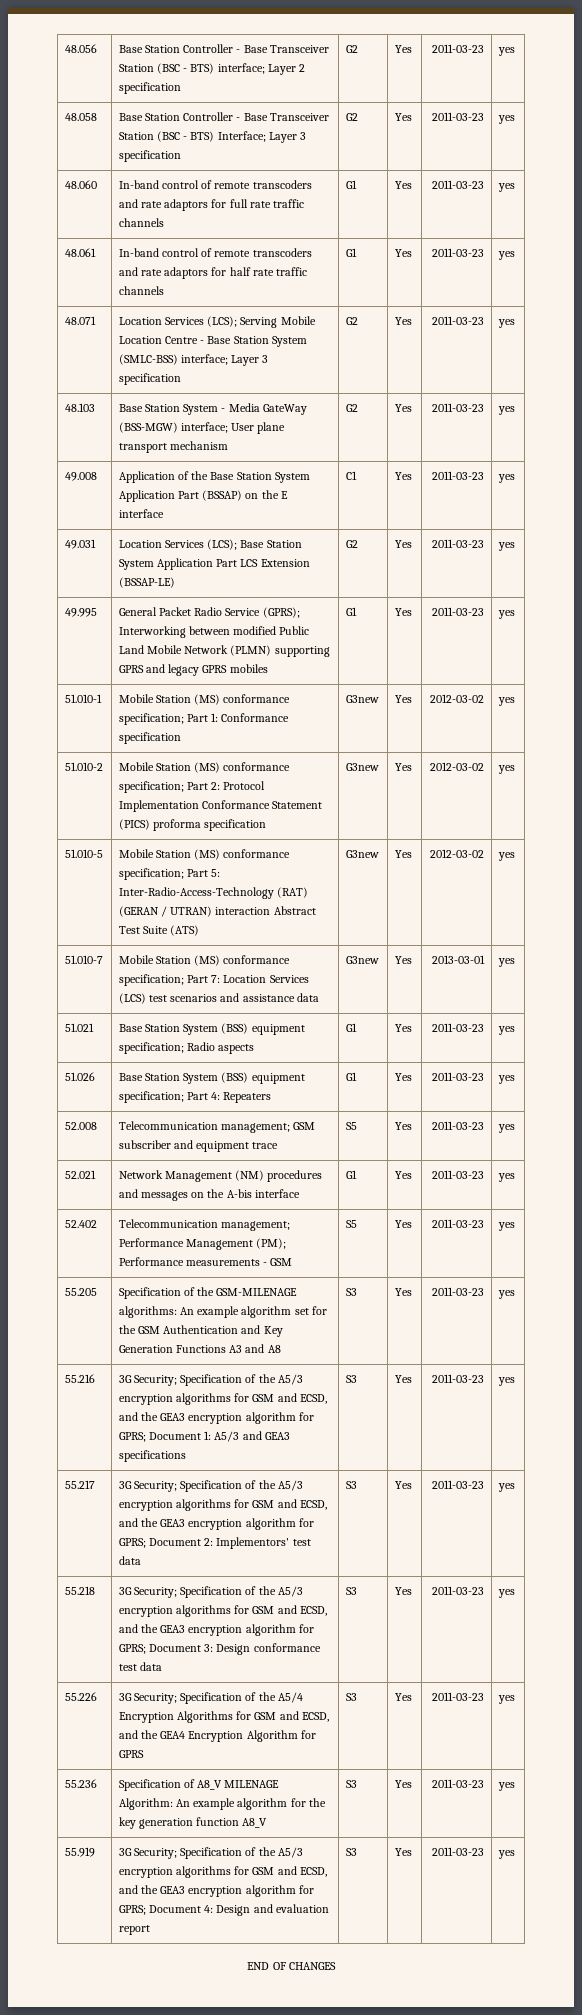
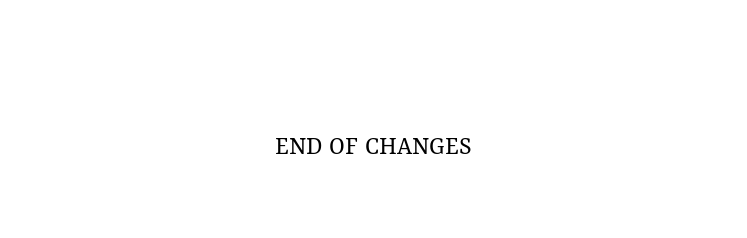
[64,44,97,53] [118,44,329,53] [118,63,306,75] [118,82,181,94] [345,45,358,53] [394,45,412,53] [432,44,485,53] [497,47,515,56] [64,113,97,121] [118,112,329,121] [118,131,307,143] [118,150,181,162] [345,113,358,121] [394,113,412,121] [432,112,485,121] [497,115,515,124] [64,180,97,189] [118,180,312,189] [118,199,305,211] [118,218,164,227] [345,180,357,189] [394,181,412,189] [432,180,485,189] [497,183,515,192] [64,248,96,257] [118,248,312,257] [118,267,308,279] [118,286,164,295] [345,248,357,257] [394,249,412,257] [432,248,485,257] [497,251,515,260] [64,316,96,325] [118,316,316,328] [118,336,307,347] [118,354,269,366] [118,373,181,385] [345,317,358,325] [394,317,412,325] [432,316,485,325] [497,319,515,328] [64,403,95,412] [118,403,307,415] [118,422,286,434] [118,441,228,453] [345,404,358,412] [394,404,412,412] [432,403,485,412] [497,406,515,415] [64,472,97,481] [118,471,310,483] [118,490,288,502] [118,509,164,518] [345,471,357,480] [394,472,412,480] [432,471,485,480] [497,474,515,483] [64,539,96,549] [118,539,302,550] [118,558,310,570] [118,577,175,588] [345,540,358,548] [394,540,412,548] [432,539,485,548] [497,542,515,551] [64,608,97,617] [118,607,300,618] [118,626,310,638] [118,645,330,657] [118,664,268,676] [345,607,357,616] [394,608,412,616] [432,607,485,616] [497,610,515,619] [64,694,102,703] [118,694,291,705] [118,713,290,725] [118,732,181,744] [345,695,379,703] [394,695,412,703] [430,694,485,703] [497,697,515,706] [64,762,103,771] [118,762,291,773] [118,781,266,793] [118,800,323,812] [118,819,267,831] [345,763,379,771] [394,763,412,771] [430,762,485,771] [497,765,515,774] [64,849,103,858] [118,849,291,860] [118,868,221,880] [118,887,308,899] [118,906,316,917] [118,925,200,936] [345,850,379,858] [394,850,412,858] [430,849,485,858] [497,852,515,861] [64,955,103,964] [118,955,291,966] [118,974,309,986] [118,993,319,1004] [345,956,379,964] [394,956,412,964] [432,955,486,964] [497,958,515,967] [64,1023,94,1032] [118,1023,305,1035] [118,1042,255,1054] [345,1023,357,1032] [394,1024,412,1032] [432,1023,485,1032] [497,1026,515,1035] [64,1072,95,1081] [118,1072,305,1084] [118,1091,272,1103] [345,1072,357,1081] [394,1073,412,1081] [432,1072,485,1081] [497,1075,515,1084] [64,1122,97,1130] [118,1121,316,1133] [118,1140,279,1152] [345,1122,357,1130] [394,1122,412,1130] [432,1121,485,1130] [497,1124,515,1133] [64,1170,96,1179] [118,1170,323,1182] [118,1189,300,1201] [345,1170,357,1179] [394,1171,412,1179] [432,1170,485,1179] [497,1173,515,1182] [64,1220,97,1228] [118,1219,290,1231] [118,1238,287,1250] [118,1257,293,1266] [345,1220,357,1228] [394,1220,412,1228] [432,1219,485,1228] [497,1222,515,1231] [64,1288,97,1296] [118,1287,298,1299] [118,1306,327,1318] [118,1325,283,1337] [118,1344,281,1353] [345,1288,357,1296] [394,1288,412,1296] [432,1287,485,1296] [497,1290,515,1299] [64,1374,95,1383] [118,1374,303,1386] [118,1393,327,1405] [118,1412,314,1424] [118,1431,290,1442] [118,1450,186,1462] [345,1375,357,1383] [394,1375,412,1383] [432,1374,485,1383] [497,1377,515,1386] [64,1480,95,1489] [118,1480,303,1492] [118,1499,327,1511] [118,1518,314,1530] [118,1537,311,1549] [118,1556,141,1565] [345,1481,357,1489] [394,1481,412,1489] [432,1480,485,1489] [497,1483,515,1492] [64,1586,95,1595] [118,1586,303,1598] [118,1605,327,1617] [118,1624,314,1636] [118,1643,321,1655] [118,1662,162,1671] [345,1587,357,1595] [394,1587,412,1595] [432,1586,485,1595] [497,1589,515,1598] [64,1692,97,1701] [118,1692,303,1704] [118,1711,329,1723] [118,1730,316,1742] [118,1750,144,1758] [345,1693,357,1701] [394,1693,412,1701] [432,1692,485,1701] [497,1695,515,1704] [64,1779,97,1788] [118,1779,280,1791] [118,1798,326,1810] [118,1817,268,1829] [345,1780,357,1788] [394,1780,412,1788] [432,1779,485,1788] [497,1782,515,1791] [64,1847,95,1857] [118,1847,303,1859] [118,1866,327,1878] [118,1885,314,1897] [118,1904,329,1916] [118,1925,150,1935] [345,1848,357,1856] [394,1848,412,1856] [432,1847,485,1856] [497,1850,515,1859] 48.056 | Base Station Controller - Base Transceiver Station (BSC - BTS) interface; Layer 2 specification | G2 | Yes | 2011-03-23 | yes // 48.058 | Base Station Controller - Base Transceiver Station (BSC - BTS) Interface; Layer 3 specification | G2 | Yes | 2011-03-23 | yes // 48.060 | In-band control of remote transcoders and rate adaptors for full rate traffic channels | G1 | Yes | 2011-03-23 | yes // 48.061 | In-band control of remote transcoders and rate adaptors for half rate traffic channels | G1 | Yes | 2011-03-23 | yes // 48.071 | Location Services (LCS); Serving Mobile Location Centre - Base Station System (SMLC-BSS) interface; Layer 3 specification | G2 | Yes | 2011-03-23 | yes // 48.103 | Base Station System - Media GateWay (BSS-MGW) interface; User plane transport mechanism | G2 | Yes | 2011-03-23 | yes // 49.008 | Application of the Base Station System Application Part (BSSAP) on the E interface | C1 | Yes | 2011-03-23 | yes // 49.031 | Location Services (LCS); Base Station System Application Part LCS Extension (BSSAP-LE) | G2 | Yes | 2011-03-23 | yes // 49.995 | General Packet Radio Service (GPRS); Interworking between modified Public Land Mobile Network (PLMN) supporting GPRS and legacy GPRS mobiles | G1 | Yes | 2011-03-23 | yes // 51.010-1 | Mobile Station (MS) conformance specification; Part 1: Conformance specification | G3new | Yes | 2012-03-02 | yes // 51.010-2 | Mobile Station (MS) conformance specification; Part 2: Protocol Implementation Conformance Statement (PICS) proforma specification | G3new | Yes | 2012-03-02 | yes // 51.010-5 | Mobile Station (MS) conformance specification; Part 5: Inter-Radio-Access-Technology (RAT) (GERAN / UTRAN) interaction Abstract Test Suite (ATS) | G3new | Yes | 2012-03-02 | yes // 51.010-7 | Mobile Station (MS) conformance specification; Part 7: Location Services (LCS) test scenarios and assistance data | G3new | Yes | 2013-03-01 | yes // 51.021 | Base Station System (BSS) equipment specification; Radio aspects | G1 | Yes | 2011-03-23 | yes // 51.026 | Base Station System (BSS) equipment specification; Part 4: Repeaters | G1 | Yes | 2011-03-23 | yes // 52.008 | Telecommunication management; GSM subscriber and equipment trace | S5 | Yes | 2011-03-23 | yes // 52.021 | Network Management (NM) procedures and messages on the A-bis interface | G1 | Yes | 2011-03-23 | yes // 52.402 | Telecommunication management; Performance Management (PM); Performance measurements - GSM | S5 | Yes | 2011-03-23 | yes // 55.205 | Specification of the GSM-MILENAGE algorithms: An example algorithm set for the GSM Authentication and Key Generation Functions A3 and A8 | S3 | Yes | 2011-03-23 | yes // 55.216 | 3G Security; Specification of the A5/3 encryption algorithms for GSM and ECSD, and the GEA3 encryption algorithm for GPRS; Document 1: A5/3 and GEA3 specifications | S3 | Yes | 2011-03-23 | yes // 55.217 | 3G Security; Specification of the A5/3 encryption algorithms for GSM and ECSD, and the GEA3 encryption algorithm for GPRS; Document 2: Implementors' test data | S3 | Yes | 2011-03-23 | yes // 55.218 | 3G Security; Specification of the A5/3 encryption algorithms for GSM and ECSD, and the GEA3 encryption algorithm for GPRS; Document 3: Design conformance test data | S3 | Yes | 2011-03-23 | yes // 55.226 | 3G Security; Specification of the A5/4 Encryption Algorithms for GSM and ECSD, and the GEA4 Encryption Algorithm for GPRS | S3 | Yes | 2011-03-23 | yes // 55.236 | Specification of A8_V MILENAGE Algorithm: An example algorithm for the key generation function A8_V | S3 | Yes | 2011-03-23 | yes // 55.919 | 3G Security; Specification of the A5/3 encryption algorithms for GSM and ECSD, and the GEA3 encryption algorithm for GPRS; Document 4: Design and evaluation report | S3 | Yes | 2011-03-23 | yes // -> (274, 146) none

